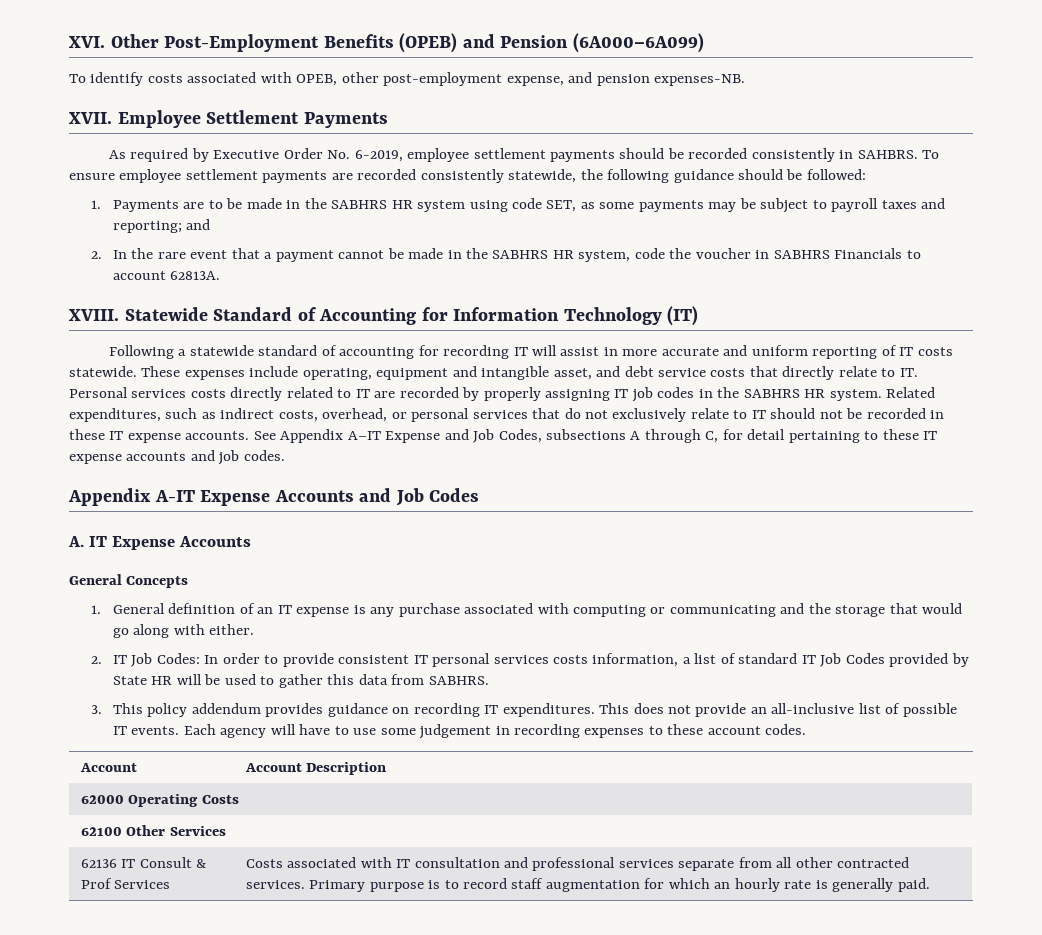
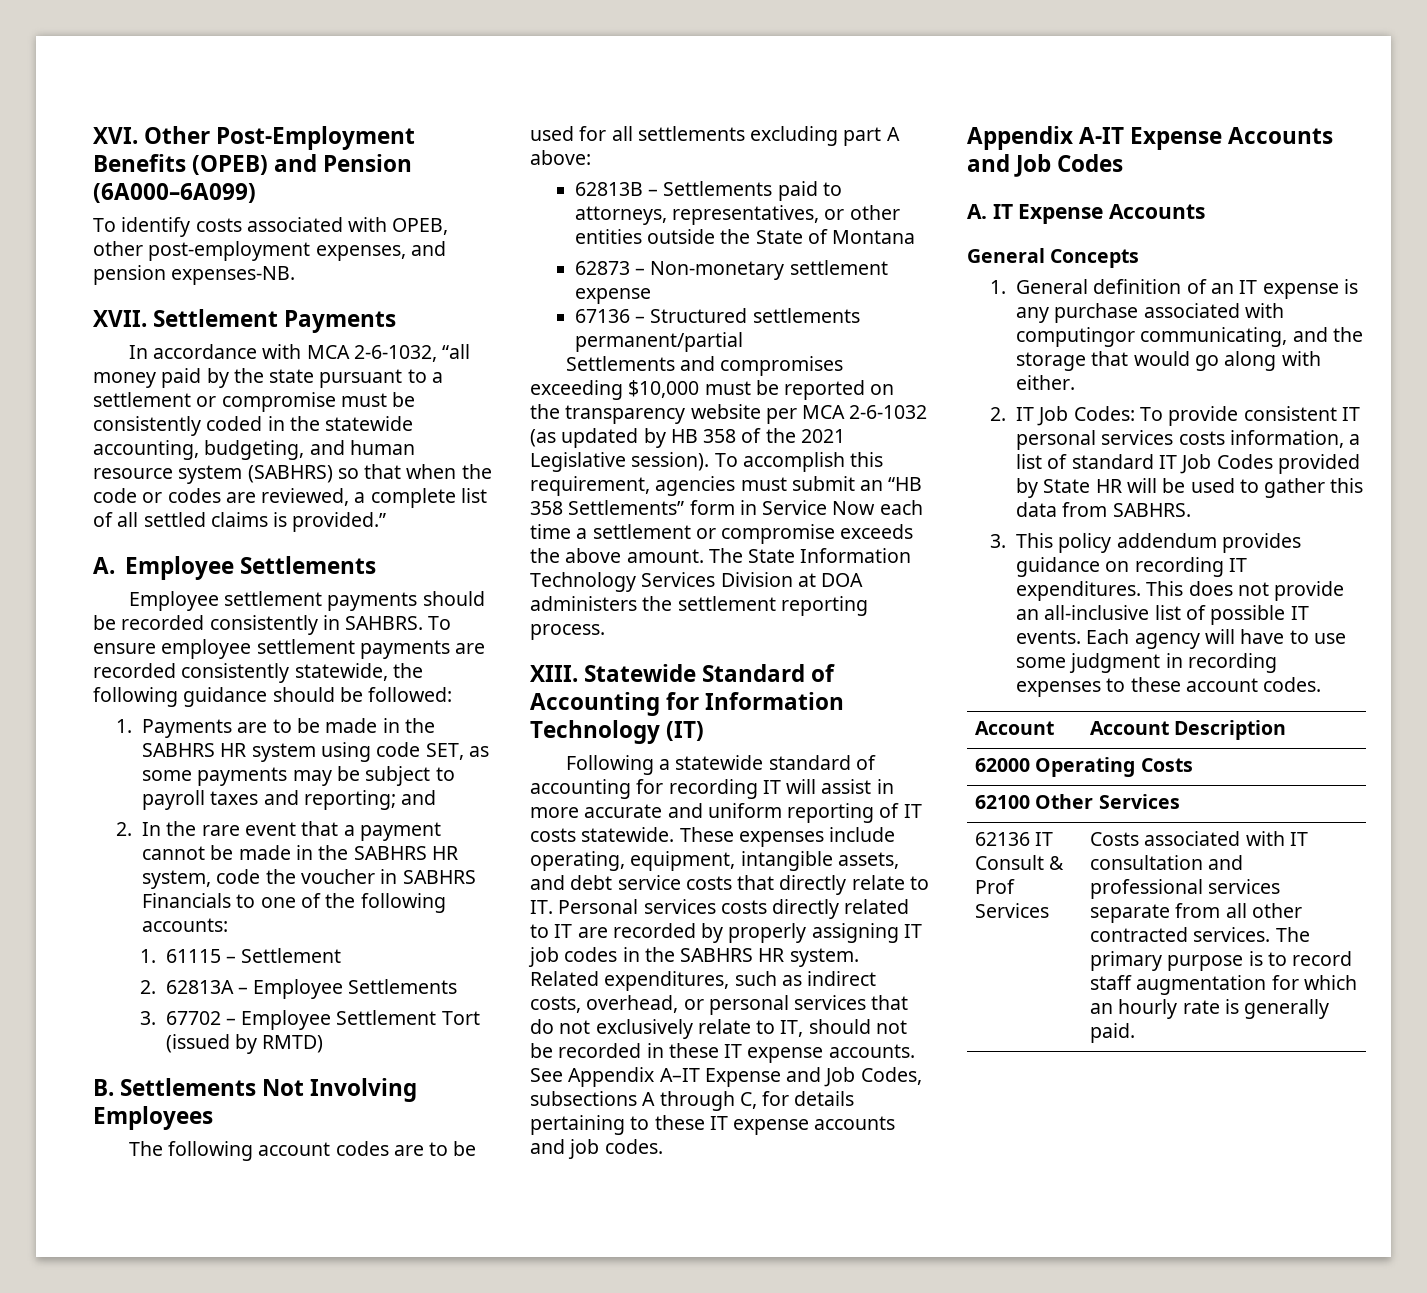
[506,76,564,86] expense, -> [315,245,406,261] expenses,
[117,110,201,128] Employee -> (147, 318) none
[108,148,470,162] As required by Executive Order No. 6-2019, employee -> [128,344,471,362] [93,368,443,388] [93,392,416,412] [93,416,414,436] [93,440,415,460] [93,464,492,484] [93,488,487,508] [93,512,387,532] [93,556,376,580] [128,591,219,611] In accordance with MCA 2-6-1032, “all money paid by the state pursuant to a settlement or compromise must be consistently coded in the statewide accounting, budgeting, and human resource system (SABHRS) so that when the code or codes are reviewed, a complete list of all settled claims is provided.” // A. Employee Settlements // Employee
[112,271,221,280] [68,309,119,321] account 62813A. // XVIII. -> [260,893,446,913] [142,918,229,932] [139,948,342,963] [139,979,458,999] [139,1010,480,1030] [165,1034,324,1054] [93,1078,418,1102] [93,1106,213,1130] [128,1141,477,1161] [530,126,900,146] [530,150,591,165] [574,181,842,201] [574,205,900,225] [574,229,916,244] [574,260,888,280] [574,288,651,304] [574,308,860,323] [574,332,743,352] [565,356,844,376] [530,380,895,400] [530,404,928,424] [530,428,845,448] [530,452,884,472] [530,476,923,496] [530,500,923,515] [530,524,914,544] [530,548,912,563] [530,572,864,592] [530,596,868,616] [530,624,605,640] [530,665,578,682] one of the following accounts: // 1. 61115 – Settlement // 2. 62813A – Employee Settlements // 3. 67702 – Employee Settlement Tort (issued by RMTD) // B. Settlements Not Involving Employees // The following account codes are to be used for all settlements excluding part A above: // 62813B – Settlements paid to attorneys, representatives, or other entities outside the State of Montana // 62873 – Non-monetary settlement expense // 67136 – Structured settlements permanent/partial // Settlements and compromises exceeding $10,000 must be reported on the transparency website per MCA 2-6-1032 (as updated by HB 358 of the 2021 Legislative session). To accomplish this requirement, agencies must submit an “HB 358 Settlements” form in Service Now each time a settlement or compromise exceeds the above amount. The State Information Technology Services Division at DOA administers the settlement reporting process. // XIII.
[376,366,592,380] equipment and intangible asset, -> [630,851,899,871] equipment, intangible assets,
[751,410,766,419] IT -> [780,1020,804,1037] IT,
[747,429,786,440] detail -> [794,1091,855,1106] details
[572,605,776,617] computing or communicating -> [1016,327,1288,347] computingor communicating,
[204,653,279,664] In order to -> [1139,407,1163,421] To
[419,724,492,739] judgement -> [1069,653,1161,673] judgment
[309,880,366,892] Primary -> [1275,927,1310,942] [1090,951,1163,971] The primary

